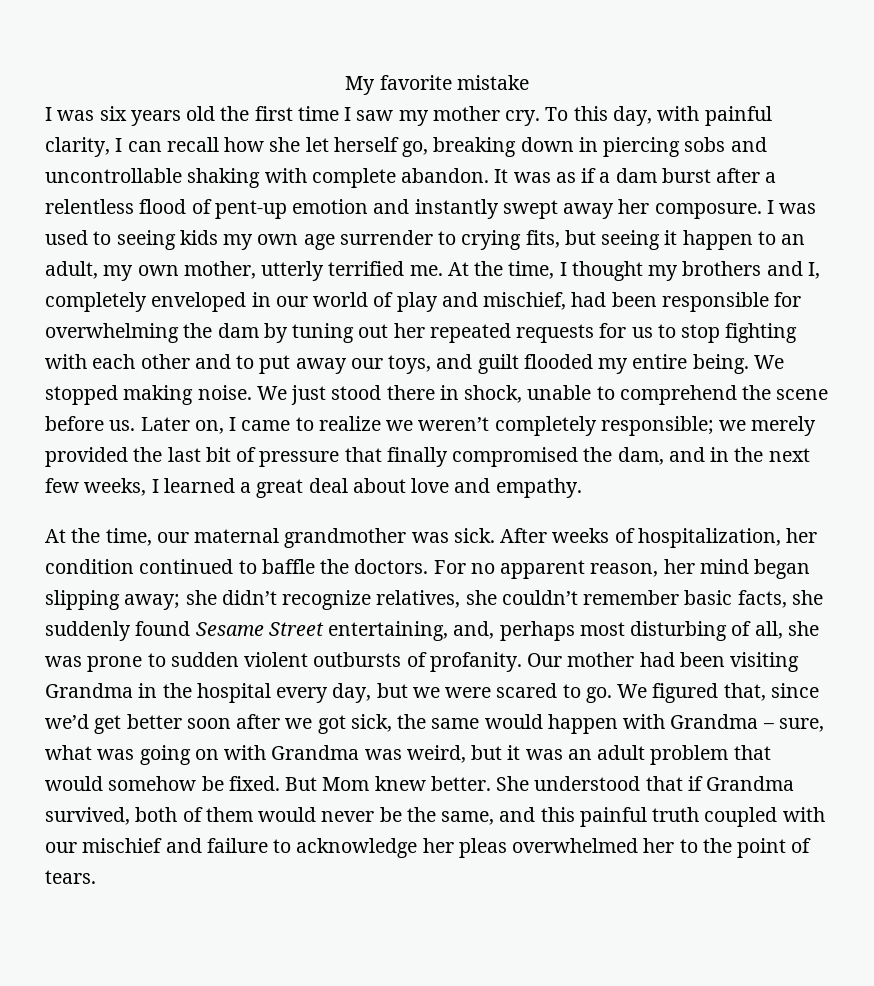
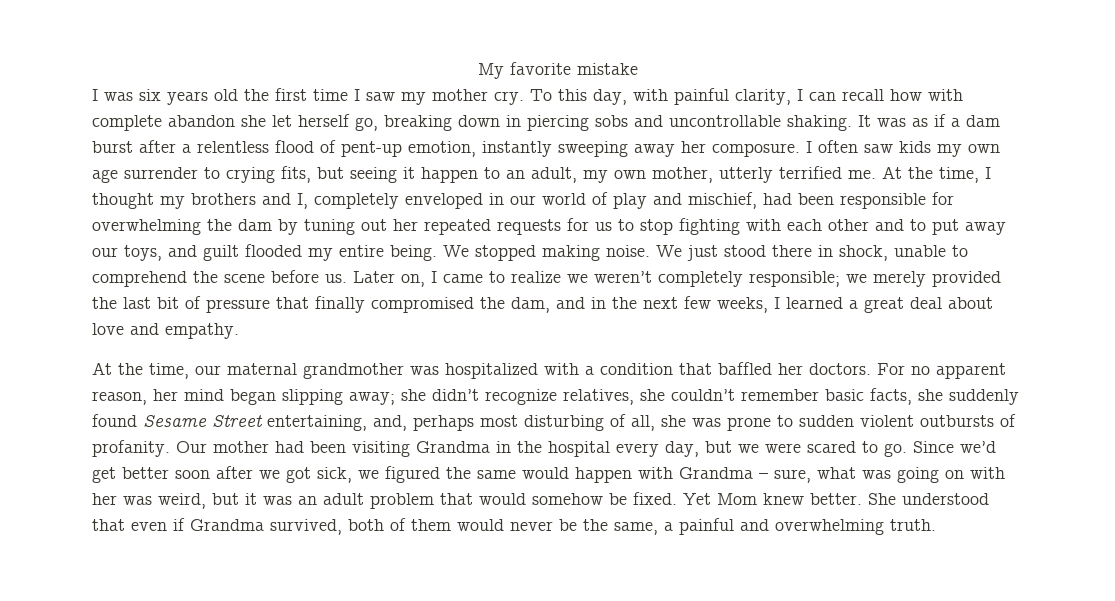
(265, 144) none -> [928,89,963,101] [92,115,235,131] with complete abandon
[187,168,490,188] shaking with complete abandon. -> [787,115,852,131] shaking.
[292,199,817,219] [45,230,176,250] emotion and instantly swept away her composure. I was used to seeing -> [408,140,893,157] emotion, instantly sweeping away her composure. I often saw
[453,528,818,548] [45,559,350,574] sick. After weeks of hospitalization, her condition continued to baffle the -> [445,362,803,379] hospitalized with a condition that baffled her
[617,683,819,703] We figured that, since -> [913,441,954,453] Since
(392, 723) none -> [358,466,440,483] we figured
[271,745,360,760] Grandma -> [92,493,117,505] her
[285,777,318,791] But -> [683,493,711,505] Yet
(683, 783) none -> [131,522,167,531] even
[499,807,825,827] [45,838,812,858] [45,870,96,884] and this painful truth coupled with our mischief and failure to acknowledge her pleas overwhelmed her to the point of tears. -> [664,518,936,535] a painful and overwhelming truth.

